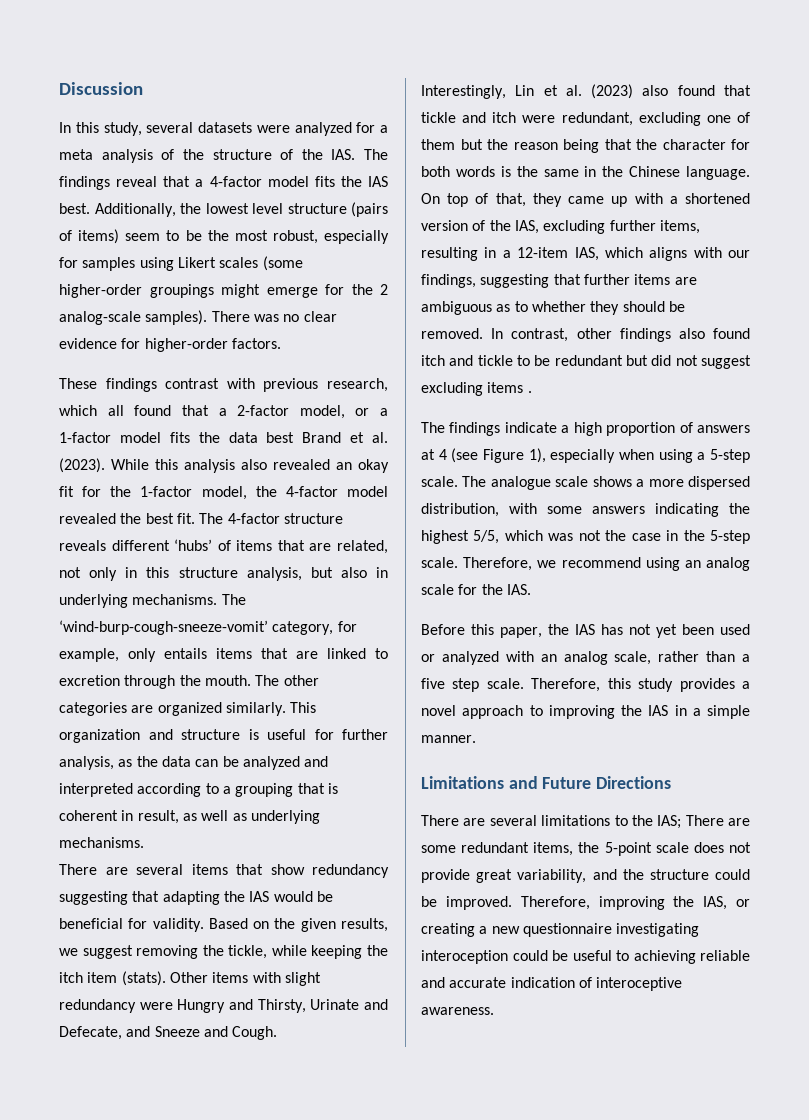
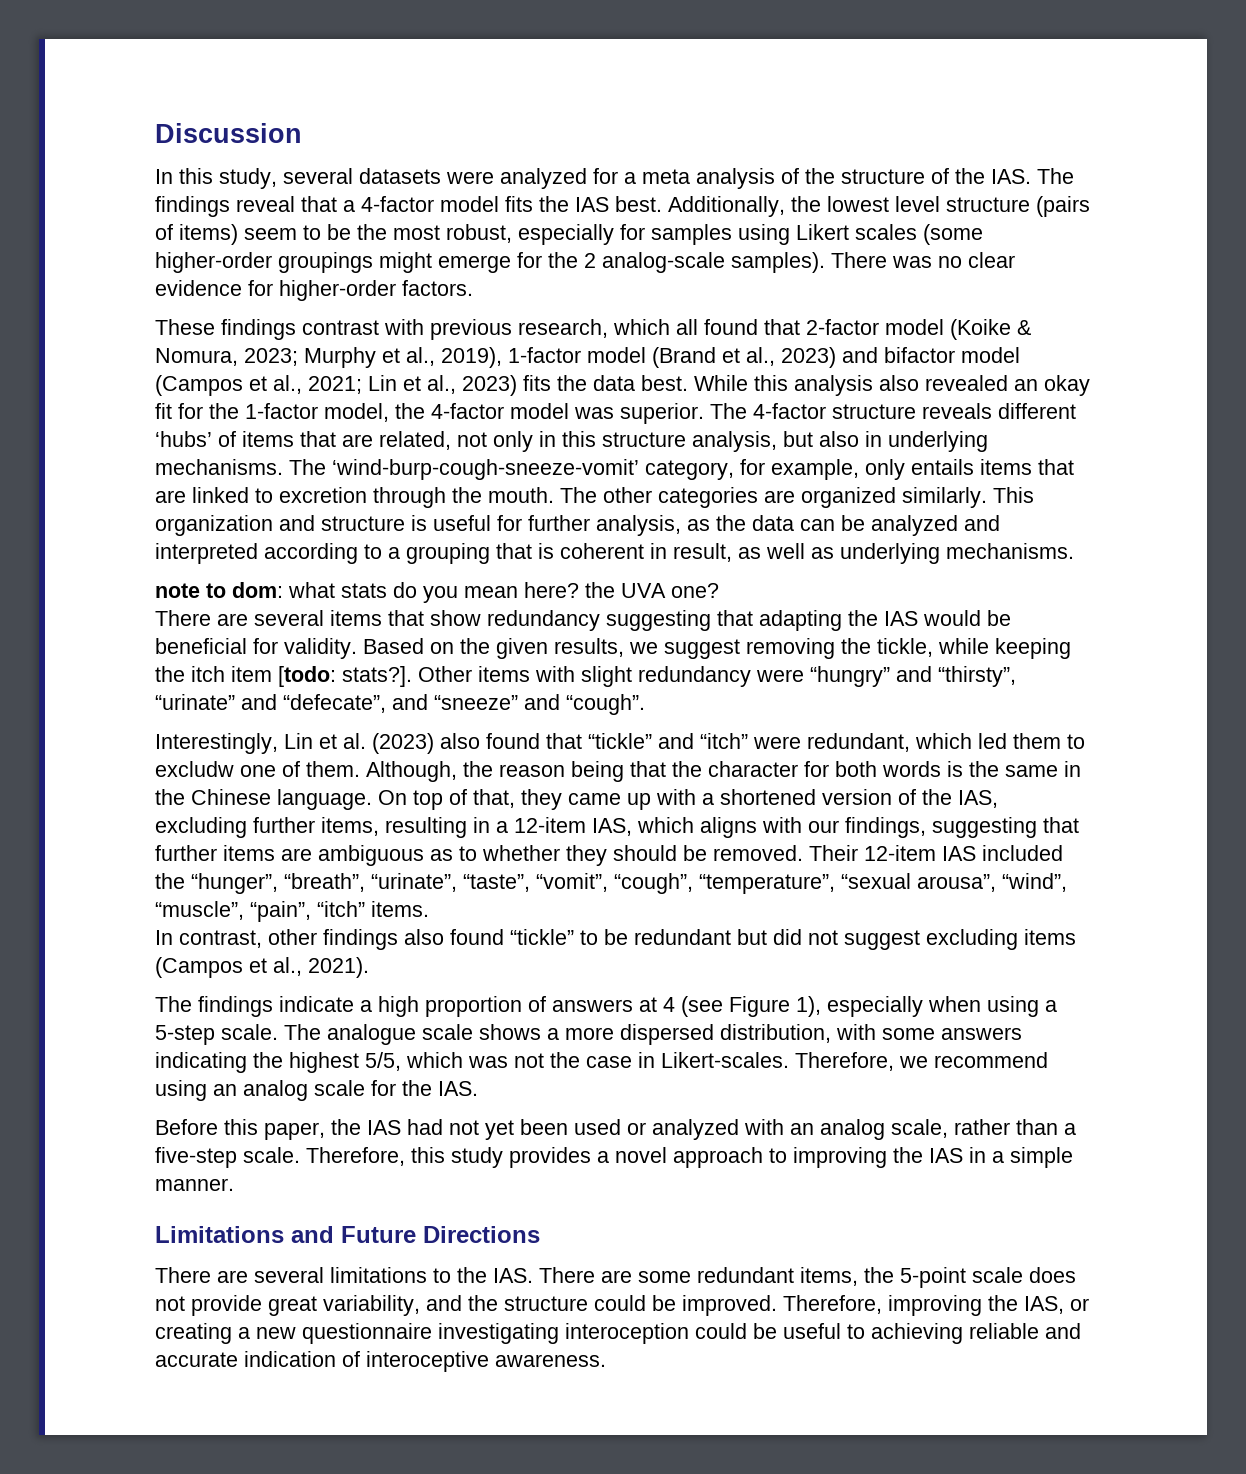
[218,405,388,419] [59,432,388,443] [59,458,105,473] a 2-factor model, or a 1-factor model fits the data best Brand et al. (2023). -> [806,319,1031,340] [155,347,1020,368] [155,375,688,396] 2-factor model (Koike & Nomura, 2023; Murphy et al., 2019), 1-factor model (Brand et al., 2023) and bifactor model (Campos et al., 2021; Lin et al., 2023) fits the data best.
[59,513,195,524] revealed the best fit. -> [574,403,704,424] was superior.
(144, 842) none -> [155,582,719,603] // note to dom: what stats do you mean here? the UVA one?
[121,971,166,986] (stats). -> [278,666,412,687] [todo: stats?].
[177,999,388,1013] [59,1026,278,1040] Hungry and Thirsty, Urinate and Defecate, and Sneeze and Cough. -> [810,666,1016,687] [155,694,645,715] “hungry” and “thirsty”, “urinate” and “defecate”, and “sneeze” and “cough”.
[421,112,750,126] [421,139,483,150] tickle and itch were redundant, excluding one of them but -> [588,733,1085,752] [155,761,457,782] “tickle” and “itch” were redundant, which led them to excludw one of them. Although,
(483, 333) none -> [809,845,1063,861] [155,873,1067,894] [155,901,429,922] Their 12-item IAS included the “hunger”, “breath”, “urinate”, “taste”, “vomit”, “cough”, “temperature”, “sexual arousa”, “wind”, “muscle”, “pain”, “itch” items. //
[421,355,513,366] itch and tickle -> [510,929,574,945] “tickle”
[527,391,532,393] . -> [155,957,369,978] (Campos et al., 2021).
[683,530,750,544] [421,557,458,568] the 5-step scale. -> [661,1052,789,1068] Likert-scales.
[601,624,623,635] has -> [407,1119,443,1135] had
[421,678,480,692] five step -> [155,1147,237,1168] five-step
[657,815,682,829] IAS; -> [493,1268,533,1283] IAS.

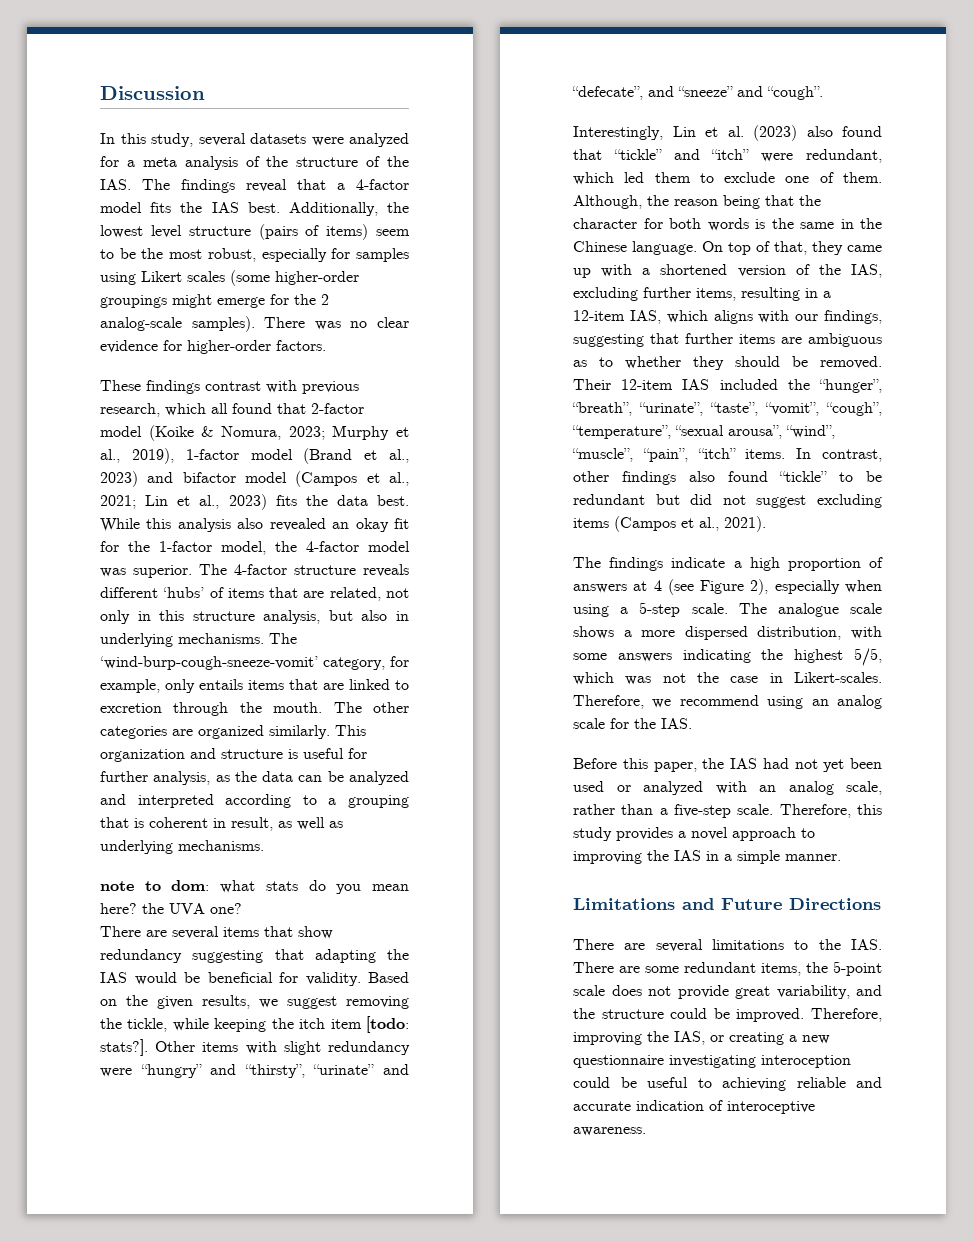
[155,761,234,777] excludw -> [724,172,776,183] exclude
(429, 909) // -> (786, 454) none
[796,996,821,1017] 1), -> [750,579,769,595] 2),

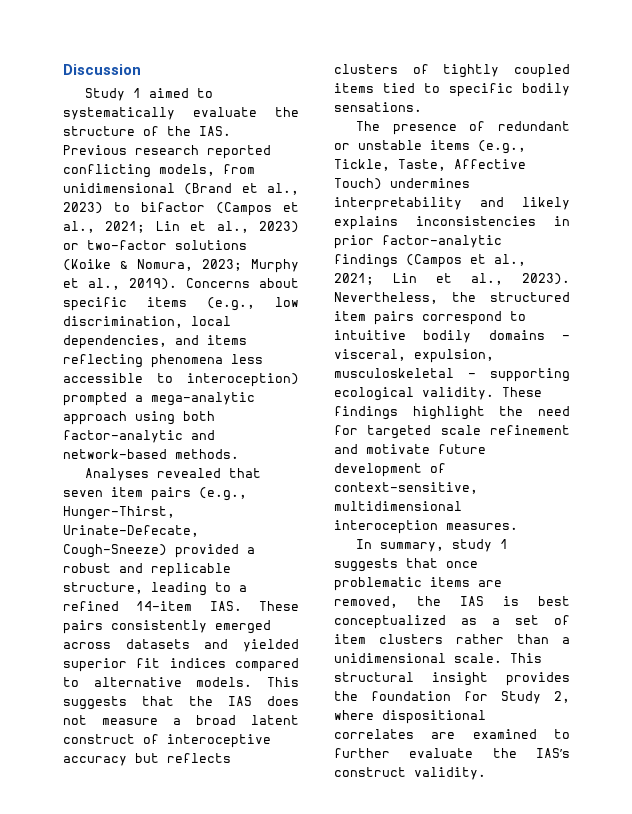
[100,133,409,147] [100,156,260,170] In this study, several datasets were analyzed for a meta analysis of -> [85,88,214,101] [63,107,257,120] Study 1 aimed to systematically evaluate
[142,179,409,193] [100,202,409,216] [100,224,411,240] [100,248,409,262] [100,270,359,286] [100,294,329,308] [100,316,409,332] [100,340,326,354] [100,380,359,394] [100,403,364,417] [100,425,409,441] [100,448,293,464] The findings reveal that a 4-factor model fits the IAS best. Additionally, the lowest level structure (pairs of items) seem to be the most robust, especially for samples using Likert scales (some higher-order groupings might emerge for the 2 analog-scale samples). There was no clear evidence for higher-order factors. // These findings contrast with previous research, which all found that 2-factor model (Koike & Nomura, 2023; Murphy et al., 2019), 1-factor model -> [63,145,271,159] [63,164,255,178] [63,183,175,193] Previous research reported conflicting models, from unidimensional
[147,472,287,483] and bifactor model -> [114,202,205,212] to bifactor
[275,495,409,506] [100,518,409,532] [100,541,410,555] [100,564,409,578] [100,587,409,601] [100,610,409,624] [100,633,297,647] [100,656,409,670] [100,679,409,693] [100,702,409,716] [100,725,366,739] [100,748,367,762] [100,771,409,785] [100,794,409,808] [100,817,343,831] [100,840,264,854] [100,880,410,894] [100,903,242,914] [100,926,333,939] [100,949,409,963] [100,972,409,986] [100,995,409,1009] [100,1016,409,1033] [100,1039,410,1056] [100,1064,409,1078] [572,86,823,100] [573,125,882,141] [573,149,882,163] [573,172,882,185] [573,195,821,209] [573,218,882,231] [573,241,882,255] [573,264,882,278] [573,287,831,301] [573,310,882,324] [573,333,882,347] [573,356,882,370] [573,379,882,393] [572,402,882,416] [572,425,835,439] [572,448,882,462] [573,471,882,485] [573,494,882,508] [573,516,766,532] [573,557,883,571] [573,579,882,595] [573,602,882,617] [573,626,882,640] [573,648,882,666] [573,672,882,685] [573,695,882,709] [573,718,692,729] [573,758,882,772] [573,781,882,795] [573,804,882,818] [573,827,815,841] [573,850,841,864] [573,898,881,910] [573,939,882,952] [573,961,882,976] [573,985,882,999] [573,1008,882,1022] [573,1031,830,1045] [573,1055,851,1068] [573,1077,882,1091] [573,1100,815,1114] [573,1127,646,1136] fits the data best. While this analysis also revealed an okay fit for the 1-factor model, the 4-factor model was superior. The 4-factor structure reveals different ‘hubs’ of items that are related, not only in this structure analysis, but also in underlying mechanisms. The ‘wind-burp-cough-sneeze-vomit’ category, for example, only entails items that are linked to excretion through the mouth. The other categories are organized similarly. This organization and structure is useful for further analysis, as the data can be analyzed and interpreted according to a grouping that is coherent in result, as well as underlying mechanisms. // note to dom: what stats do you mean here? the UVA one? // There are several items that show redundancy suggesting that adapting the IAS would be beneficial for validity. Based on the given results, we suggest removing the tickle, while keeping the itch item [todo: stats?]. Other items with slight redundancy were “hungry” and “thirsty”, “urinate” and “defecate”, and “sneeze” and “cough”. // Interestingly, Lin et al. (2023) also found that “tickle” and “itch” were redundant, which led them to exclude one of them. Although, the reason being that the character for both words is the same in the Chinese language. On top of that, they came up with a shortened version of the IAS, excluding further items, resulting in a 12-item IAS, which aligns with our findings, suggesting that further items are ambiguous as to whether they should be removed. Their 12-item IAS included the “hunger”, “breath”, “urinate”, “taste”, “vomit”, “cough”, “temperature”, “sexual arousa”, “wind”, “muscle”, “pain”, “itch” items. In contrast, other findings also found “tickle” to be redundant but did not suggest excluding items (Campos et al., 2021). // The findings indicate a high proportion of answers at 4 (see Figure 2), especially when using a 5-step scale. The analogue scale shows a more dispersed distribution, with some answers indicating the highest 5/5, which was not the case in Likert-scales. Therefore, we recommend using an analog scale for the IAS. // Before this paper, the IAS had not yet been used or analyzed with an analog scale, rather than a five-step scale. Therefore, this study provides a novel approach to improving the IAS in a simple manner. // Limitations and Future Directions // There are several limitations to the IAS. There are some redundant items, the 5-point scale does not provide great variability, and the structure could be improved. Therefore, improving the IAS, or creating a new questionnaire investigating interoception could be useful to achieving reliable and accurate indication of interoceptive awareness. -> [63,240,247,250] [63,259,299,273] [63,278,299,290] [63,297,299,311] [63,316,231,328] [63,335,247,349] [63,354,263,368] [63,373,299,387] [63,392,255,406] [63,411,215,425] [63,430,215,443] [63,449,239,459] [85,468,262,481] [63,487,247,501] [63,506,175,520] [63,525,199,537] [63,544,255,558] [63,563,231,577] [63,582,247,596] [63,601,299,611] [63,620,271,634] [63,639,299,652] [63,658,299,672] [63,677,299,687] [63,696,299,710] [63,715,299,725] [63,734,271,748] [63,753,231,766] [334,64,570,78] [334,83,570,97] [334,102,422,112] [356,121,570,135] [334,140,526,154] [334,159,526,171] [334,178,470,190] [334,197,570,211] [334,216,570,230] [334,235,502,249] [334,254,526,268] [334,273,570,285] [334,292,570,304] [334,311,526,325] [334,330,570,343] [334,349,494,363] [334,368,570,382] [334,387,542,401] [334,406,570,420] [334,425,570,439] [334,444,486,454] [334,463,446,477] [334,482,478,494] [334,501,462,511] [334,520,518,534] [356,539,509,552] [334,558,478,572] [334,577,502,591] [334,596,570,608] [334,615,570,629] [334,634,570,644] [334,653,542,663] [334,672,570,686] [334,691,570,704] [334,710,486,724] [334,729,570,739] [334,748,570,758] [334,767,486,780] or two-factor solutions (Koike & Nomura, 2023; Murphy et al., 2019). Concerns about specific items (e.g., low discrimination, local dependencies, and items reflecting phenomena less accessible to interoception) prompted a mega-analytic approach using both factor-analytic and network-based methods. // Analyses revealed that seven item pairs (e.g., Hunger–Thirst, Urinate–Defecate, Cough–Sneeze) provided a robust and replicable structure, leading to a refined 14-item IAS. These pairs consistently emerged across datasets and yielded superior fit indices compared to alternative models. This suggests that the IAS does not measure a broad latent construct of interoceptive accuracy but reflects clusters of tightly coupled items tied to specific bodily sensations. // The presence of redundant or unstable items (e.g., Tickle, Taste, Affective Touch) undermines interpretability and likely explains inconsistencies in prior factor-analytic findings (Campos et al., 2021; Lin et al., 2023). Nevertheless, the structured item pairs correspond to intuitive bodily domains - visceral, expulsion, musculoskeletal - supporting ecological validity. These findings highlight the need for targeted scale refinement and motivate future development of context-sensitive, multidimensional interoception measures. // In summary, study 1 suggests that once problematic items are removed, the IAS is best conceptualized as a set of item clusters rather than a unidimensional scale. This structural insight provides the foundation for Study 2, where dispositional correlates are examined to further evaluate the IAS’s construct validity.

